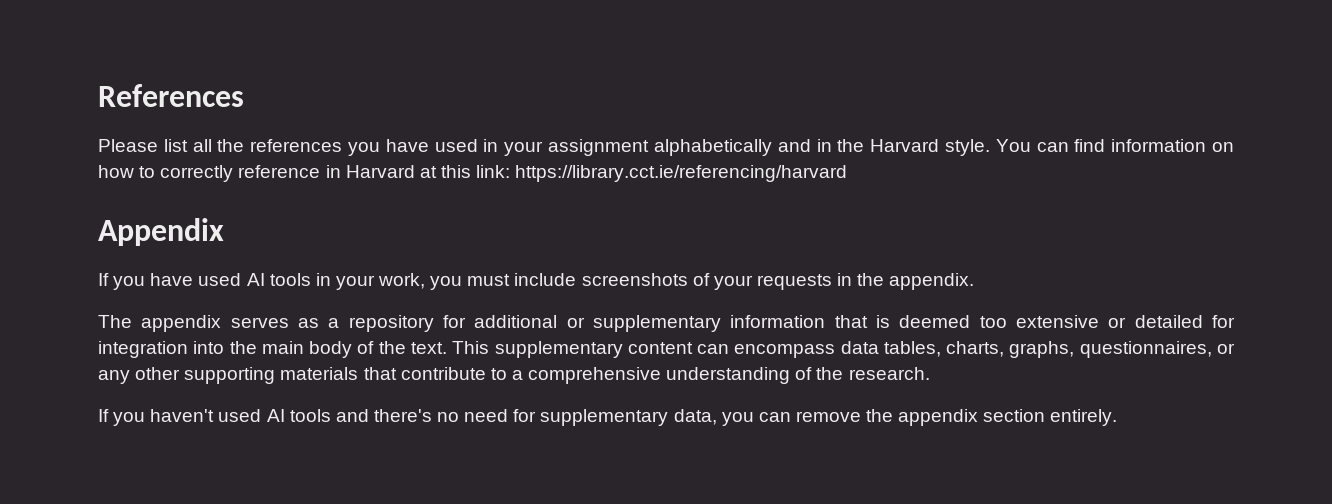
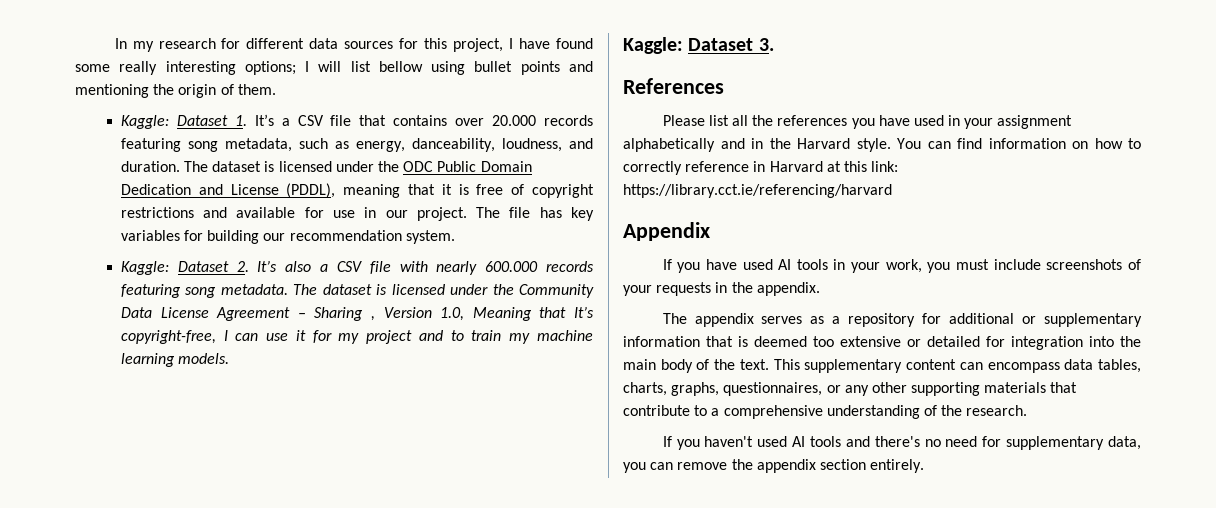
(98, 95) none -> [114,38,593,52] [75,61,593,75] [75,84,276,98] [120,114,593,129] [120,138,593,152] [120,161,532,172] [120,183,594,198] [120,207,594,221] [120,230,455,244] [120,260,594,275] [120,284,594,298] [120,306,594,321] [120,330,593,344] [120,353,230,367] [623,37,774,54] In my research for different data sources for this project, I have found some really interesting options; I will list bellow using bullet points and mentioning the origin of them. // Kaggle: Dataset 1. It’s a CSV file that contains over 20.000 records featuring song metadata, such as energy, danceability, loudness, and duration. The dataset is licensed under the ODC Public Domain Dedication and License (PDDL), meaning that it is free of copyright restrictions and available for use in our project. The file has key variables for building our recommendation system. // Kaggle: Dataset 2. It’s also a CSV file with nearly 600.000 records featuring song metadata. The dataset is licensed under the Community Data License Agreement – Sharing , Version 1.0, Meaning that It’s copyright-free, I can use it for my project and to train my machine learning models. // Kaggle: Dataset 3. //

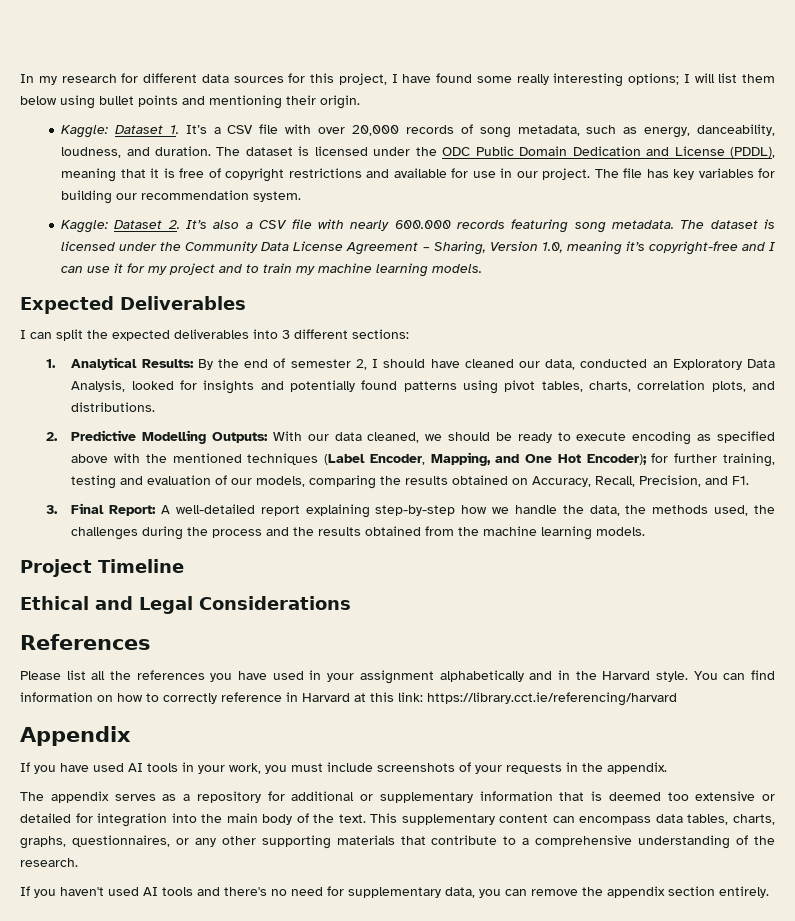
[378,61,423,72] bellow -> [742,74,775,83] [20,96,57,105] them below
[153,84,276,98] the origin of them. -> [286,95,360,109] their origin.
[359,115,593,126] [120,138,181,152] that contains over 20.000 records featuring -> [285,124,473,136] with over 20,000 records of
[314,306,594,321] [120,330,216,344] Sharing , Version 1.0, Meaning that It’s copyright-free, -> [433,241,765,255] Sharing, Version 1.0, meaning it’s copyright-free and
[623,37,774,54] Kaggle: Dataset 3. -> [20,296,246,314] [20,329,409,341] [45,357,776,370] [71,380,775,394] [71,402,156,412] [45,430,775,445] [71,452,776,467] [71,475,750,489] [45,503,775,518] [71,526,646,540] [20,559,184,577] [20,596,351,614] Expected Deliverables // I can split the expected deliverables into 3 different sections: // 1. Analytical Results: By the end of semester 2, I should have cleaned our data, conducted an Exploratory Data Analysis, looked for insights and potentially found patterns using pivot tables, charts, correlation plots, and distributions. // 2. Predictive Modelling Outputs: With our data cleaned, we should be ready to execute encoding as specified above with the mentioned techniques (Label Encoder, Mapping, and One Hot Encoder); for further training, testing and evaluation of our models, comparing the results obtained on Accuracy, Recall, Precision, and F1. // 3. Final Report: A well-detailed report explaining step-by-step how we handle the data, the methods used, the challenges during the process and the results obtained from the machine learning models. // Project Timeline // Ethical and Legal Considerations

